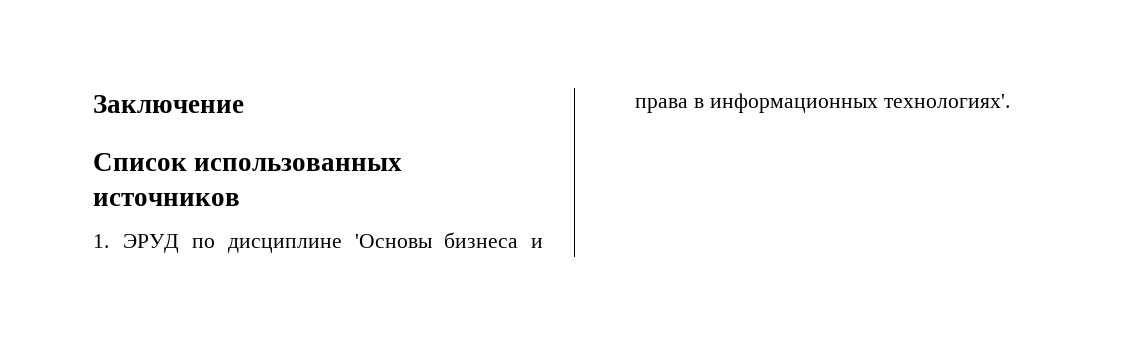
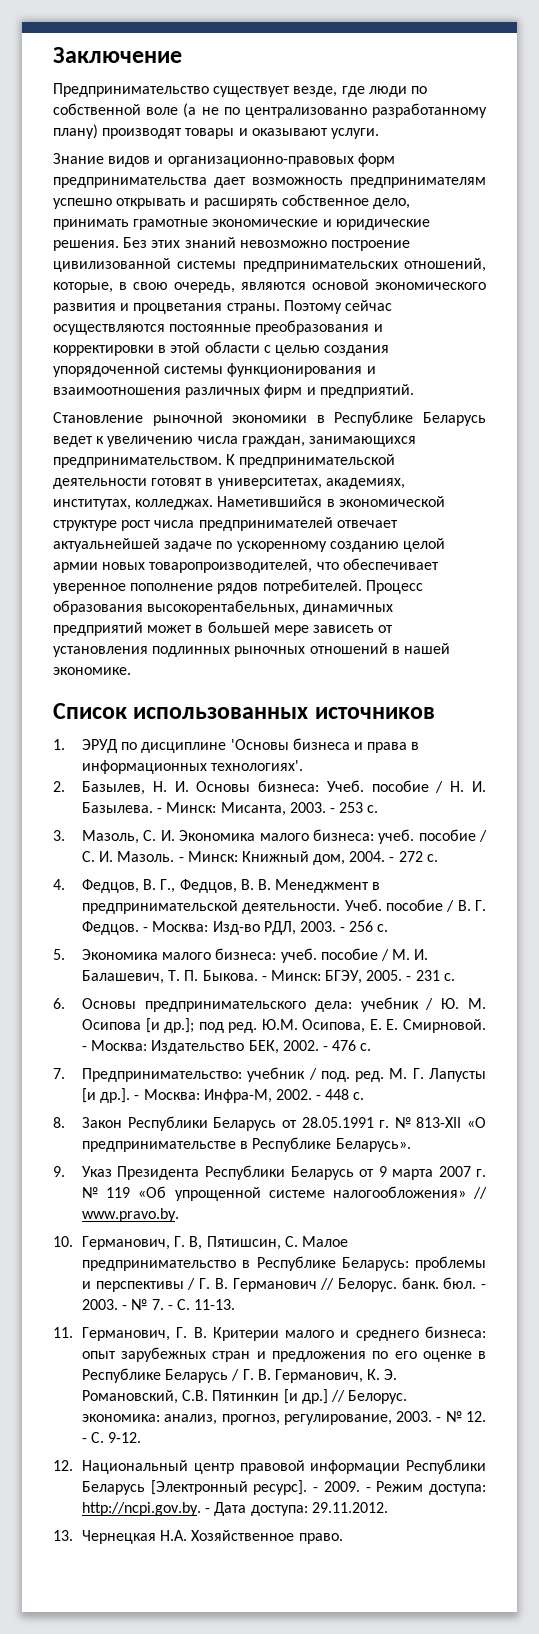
(244, 104) none -> [53,83,427,97] [53,103,487,118] [53,124,379,139] [53,153,395,167] [53,177,486,188] [53,194,410,209] [53,219,430,230] [53,237,410,251] [53,258,486,272] [53,279,486,293] [53,300,392,314] [53,320,383,335] [53,341,390,356] [53,363,376,377] [53,384,414,398] [53,411,487,426] [53,436,416,447] [53,454,396,468] [53,478,405,489] [53,496,445,510] [53,517,398,531] [53,538,445,552] [53,558,439,573] [53,579,423,594] [53,600,394,615] [53,621,394,636] [53,643,450,657] [53,667,131,675] // Предпринимательство существует везде, где люди по собственной воле (а не по централизованно разработанному плану) производят товары и оказывают услуги. // Знание видов и организационно-правовых форм предпринимательства дает возможность предпринимателям успешно открывать и расширять собственное дело, принимать грамотные экономические и юридические решения. Без этих знаний невозможно построение цивилизованной системы предпринимательских отношений, которые, в свою очередь, являются основой экономического развития и процветания страны. Поэтому сейчас осуществляются постоянные преобразования и корректировки в этой области с целью создания упорядоченной системы функционирования и взаимоотношения различных фирм и предприятий. // Становление рыночной экономики в Республике Беларусь ведет к увеличению числа граждан, занимающихся предпринимательством. К предпринимательской деятельности готовят в университетах, академиях, институтах, колледжах. Наметившийся в экономической структуре рост числа предпринимателей отвечает актуальнейшей задаче по ускоренному созданию целой армии новых товаропроизводителей, что обеспечивает уверенное пополнение рядов потребителей. Процесс образования высокорентабельных, динамичных предприятий может в большей мере зависеть от установления подлинных рыночных отношений в нашей экономике.
(1010, 101) none -> [53,780,487,795] [81,802,379,816] [53,829,487,844] [81,851,438,865] [53,879,381,893] [81,899,486,914] [81,921,389,935] [53,948,429,963] [81,970,455,984] [53,997,486,1012] [81,1018,487,1033] [81,1040,372,1054] [53,1067,486,1082] [81,1088,365,1103] [53,1116,486,1131] [81,1137,411,1152] [53,1165,486,1180] [81,1186,487,1201] [81,1208,179,1222] [53,1236,348,1250] [81,1256,486,1271] [81,1277,487,1292] [81,1299,236,1310] [53,1326,486,1341] [81,1347,486,1362] [81,1368,398,1383] [81,1389,408,1404] [81,1411,486,1425] [81,1432,142,1443] [53,1459,486,1474] [81,1480,487,1495] [81,1502,388,1516] [53,1530,343,1544] // 2. Базылев, Н. И. Основы бизнеса: Учеб. пособие / Н. И. Базылева. - Минск: Мисанта, 2003. - 253 с. // 3. Мазоль, С. И. Экономика малого бизнеса: учеб. пособие / С. И. Мазоль. - Минск: Книжный дом, 2004. - 272 с. // 4. Федцов, В. Г., Федцов, В. В. Менеджмент в предпринимательской деятельности. Учеб. пособие / В. Г. Федцов. - Москва: Изд-во РДЛ, 2003. - 256 с. // 5. Экономика малого бизнеса: учеб. пособие / М. И. Балашевич, Т. П. Быкова. - Минск: БГЭУ, 2005. - 231 с. // 6. Основы предпринимательского дела: учебник / Ю. М. Осипова [и др.]; под ред. Ю.М. Осипова, Е. Е. Смирновой. - Москва: Издательство БЕК, 2002. - 476 с. // 7. Предпринимательство: учебник / под. ред. М. Г. Лапусты [и др.]. - Москва: Инфра-М, 2002. - 448 с. // 8. Закон Республики Беларусь от 28.05.1991 г. № 813-XII «О предпринимательстве в Республике Беларусь». // 9. Указ Президента Республики Беларусь от 9 марта 2007 г. № 119 «Об упрощенной системе налогообложения» // www.pravo.by. // 10. Германович, Г. В, Пятишсин, С. Малое предпринимательство в Республике Беларусь: проблемы и перспективы / Г. В. Германович // Белорус. банк. бюл. - 2003. - № 7. - С. 11-13. // 11. Германович, Г. В. Критерии малого и среднего бизнеса: опыт зарубежных стран и предложения по его оценке в Республике Беларусь / Г. В. Германович, К. Э. Романовский, С.В. Пятинкин [и др.] // Белорус. экономика: анализ, прогноз, регулирование, 2003. - № 12. - С. 9-12. // 12. Национальный центр правовой информации Республики Беларусь [Электронный ресурс]. - 2009. - Режим доступа: http://ncpi.gov.by. - Дата доступа: 29.11.2012. // 13. Чернецкая Н.А. Хозяйственное право.

